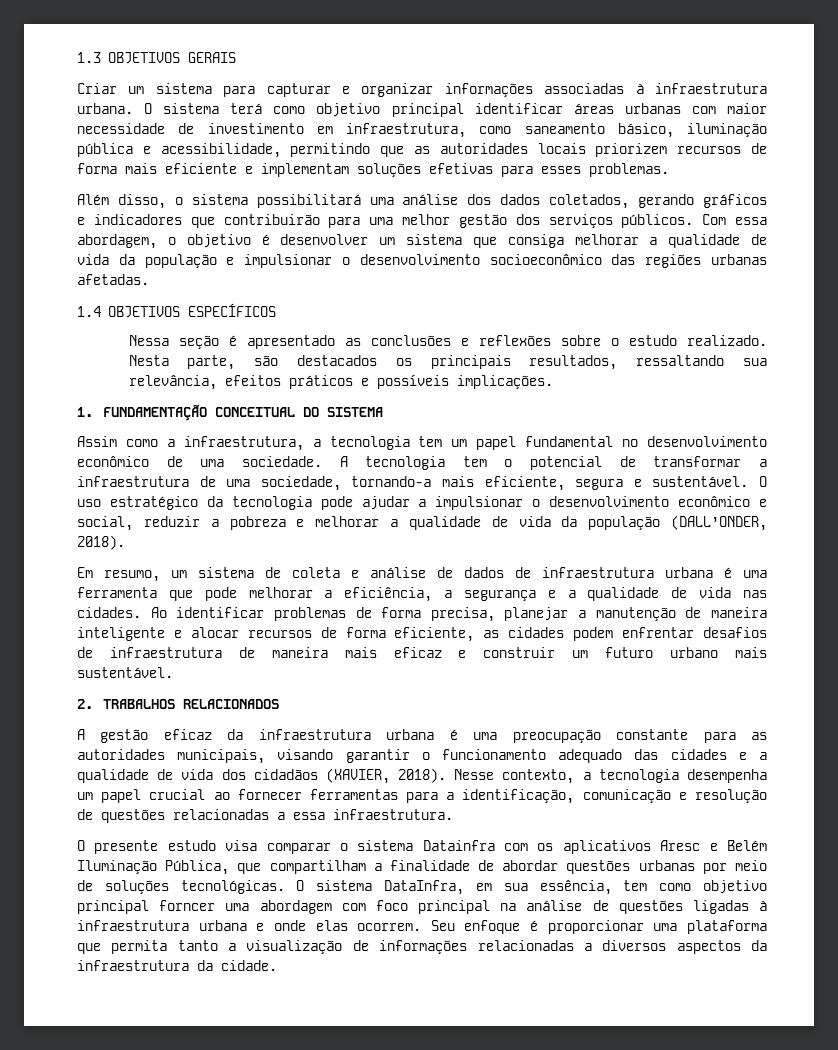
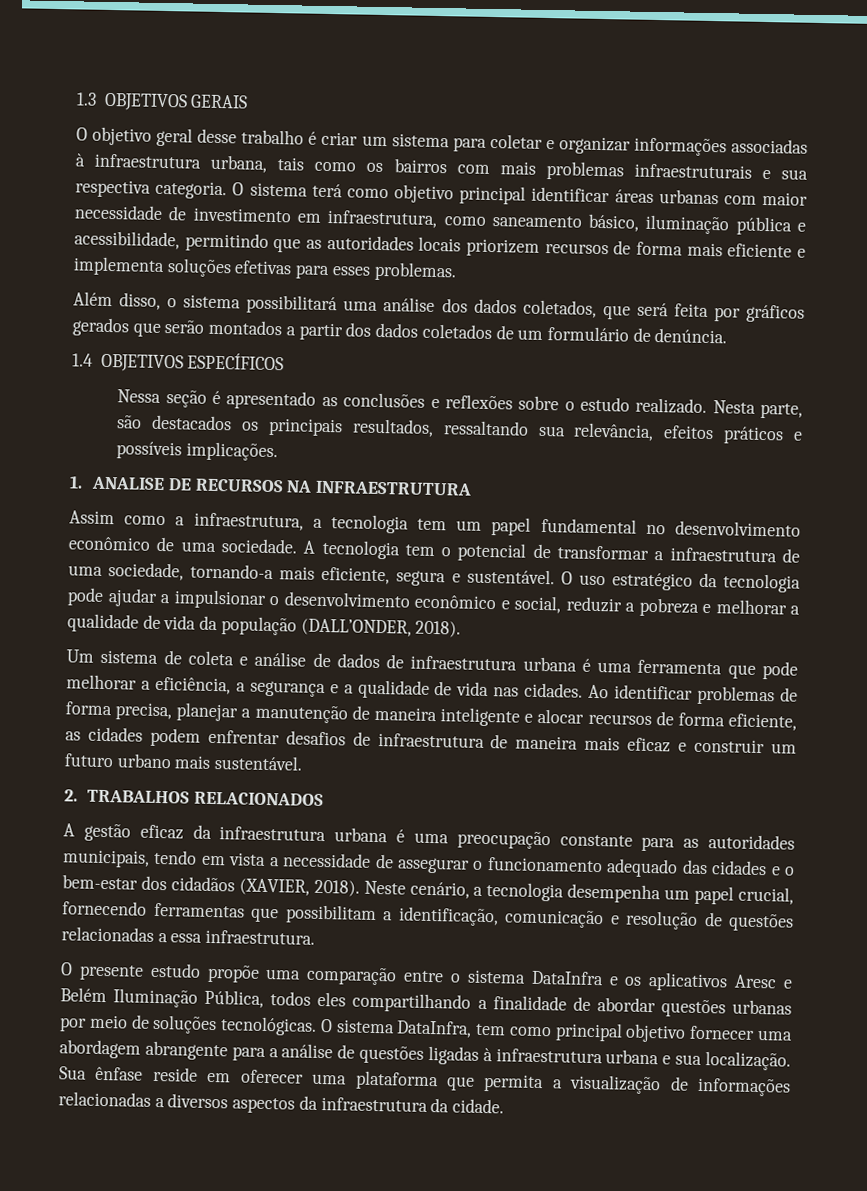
[77,83,117,94] Criar -> [76,126,359,147] O objetivo geral desse trabalho é criar
[266,83,331,97] capturar -> [489,133,543,149] coletar
[77,103,133,114] urbana. -> [210,154,809,181] [75,179,228,200] urbana, tais como os bairros com mais problemas infraestruturais e sua respectiva categoria.
[261,163,349,177] implementam -> [73,256,165,277] implementa
[638,194,767,208] [77,214,768,228] [77,234,768,249] [77,254,767,268] [77,274,149,285] gerando gráficos e indicadores que contribuirão para uma melhor gestão dos serviços públicos. Com essa abordagem, o objetivo é desenvolver um sistema que consiga melhorar a qualidade de vida da população e impulsionar o desenvolvimento socioeconômico das regiões urbanas afetadas. -> [602,302,805,323] [72,317,728,344] que será feita por gráficos gerados que serão montados a partir dos dados coletados de um formulário de denúncia.
[102,404,383,421] FUNDAMENTAÇÃO CONCEITUAL DO SISTEMA -> [91,476,473,496] ANALISE DE RECURSOS NA INFRAESTRUTURA
[77,567,187,582] Em resumo, um -> [66,649,94,663] Um
[277,749,410,763] visando garantir -> [154,849,471,874] tendo em vista a necessidade de assegurar
[759,752,768,760] [77,769,214,783] a qualidade de vida -> [784,866,796,876] [62,874,138,890] o bem-estar
[454,769,575,784] Nesse contexto, -> [363,880,470,899] Neste cenário,
[149,789,439,803] crucial ao fornecer ferramentas para -> [737,886,794,905] [62,900,377,925] crucial, fornecendo ferramentas que possibilitam
[225,840,529,854] visa comparar o sistema Datainfra com -> [206,964,619,986] propõe uma comparação entre o sistema DataInfra e
[237,860,366,874] que compartilham -> [270,991,472,1013] todos eles compartilhando
[475,880,768,895] [77,900,517,914] em sua essência, tem como objetivo principal forncer uma abordagem com foco principal na -> [475,1022,793,1043] [59,1039,279,1061] tem como principal objetivo fornecer uma abordagem abrangente para a
[273,920,644,934] onde elas ocorrem. Seu enfoque é proporcionar -> [675,1051,791,1071] [59,1066,304,1084] sua localização. Sua ênfase reside em oferecer
[177,940,218,951] tanto -> (545, 1083) none

